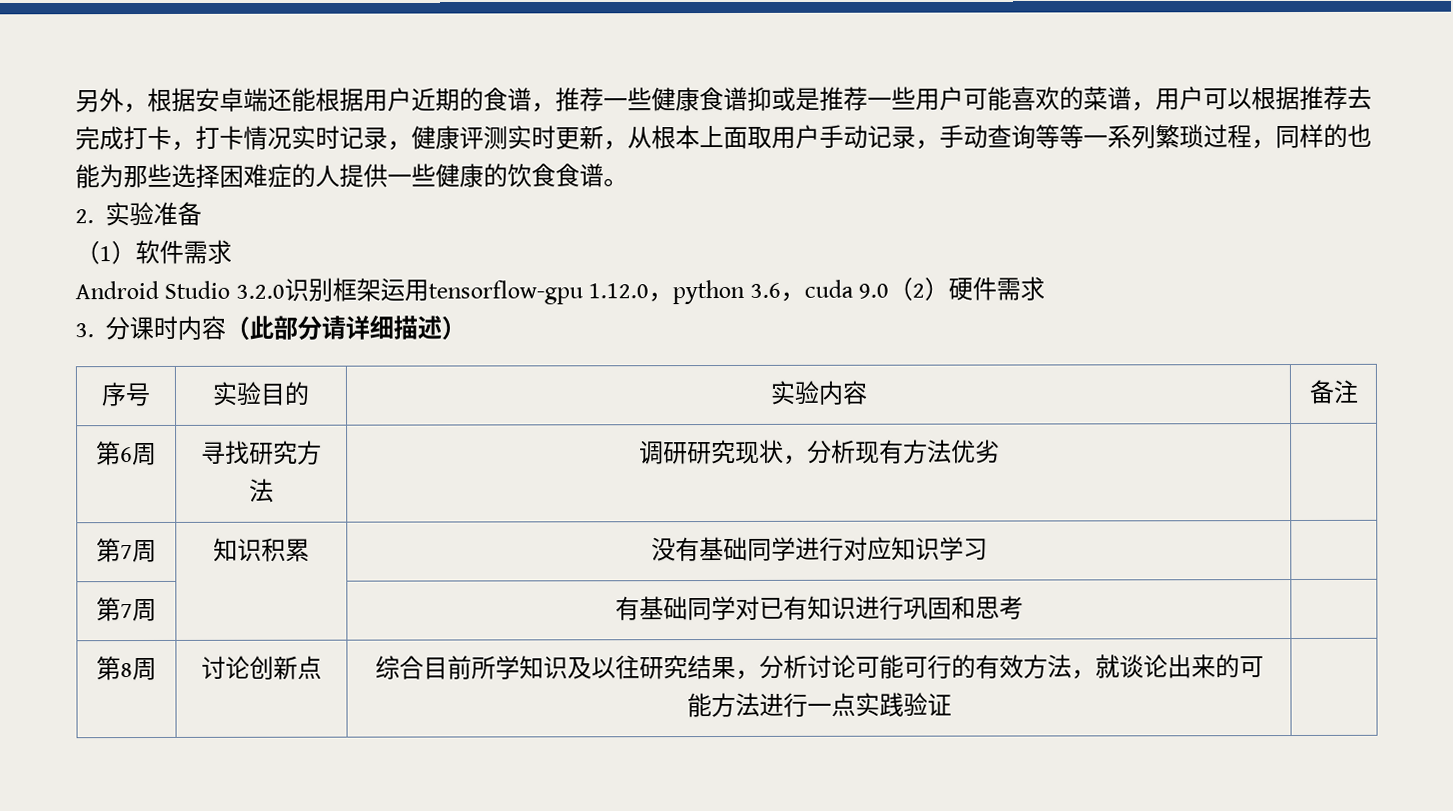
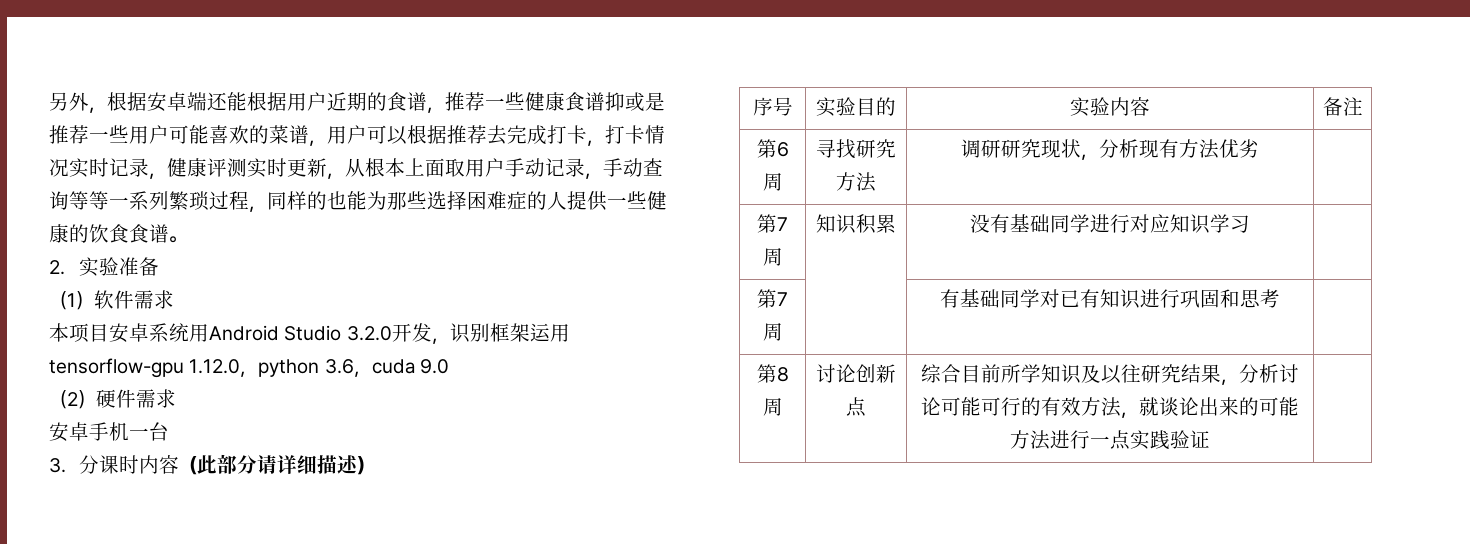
(232, 251) none -> [49,323,209,343] 本项目安卓系统用
(285, 291) none -> [391,323,450,344] 开发，
(890, 291) none -> (449, 366) //
(1046, 288) none -> [49,422,169,442] // 安卓手机一台

